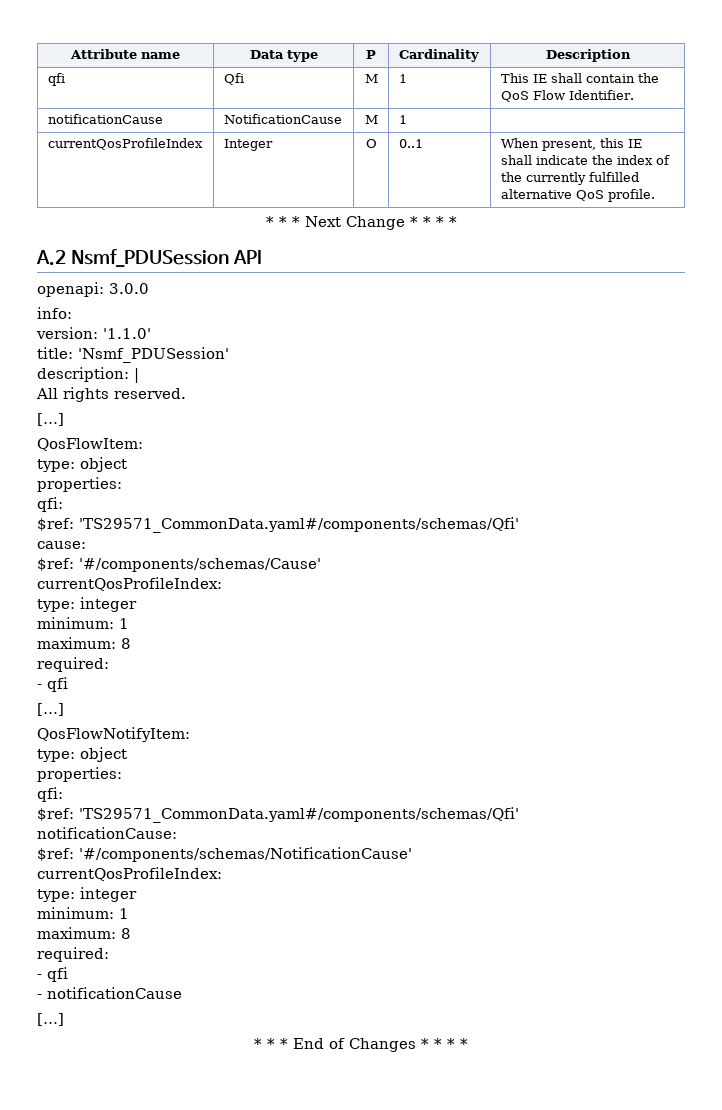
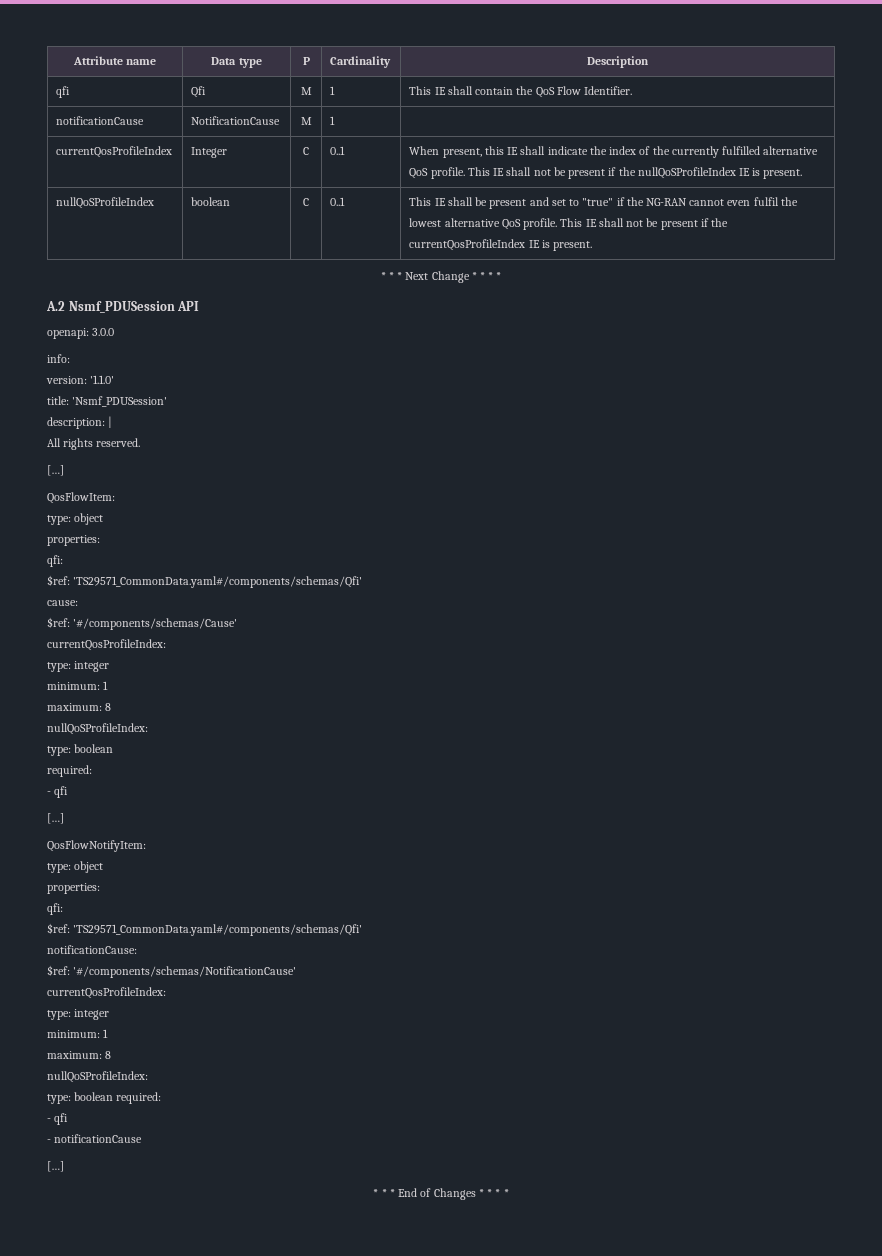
[365,139,377,148] O -> [303,147,309,155] C
(655, 195) none -> [467,167,803,179] [56,197,155,209] [191,197,231,206] [303,198,309,206] [330,197,346,206] [409,197,798,209] [409,218,728,230] [409,239,593,251] This IE shall not be present if the nullQoSProfileIndex IE is present. // nullQoSProfileIndex | boolean | C | 0..1 | This IE shall be present and set to "true" if the NG-RAN cannot even fulfil the lowest alternative QoS profile. This IE shall not be present if the currentQosProfileIndex IE is present.
(131, 643) none -> [47,723,148,735] [47,744,114,756] // nullQoSProfileIndex: // type: boolean
(131, 933) none -> [47,1071,148,1083] [47,1092,114,1104] nullQoSProfileIndex: // type: boolean

